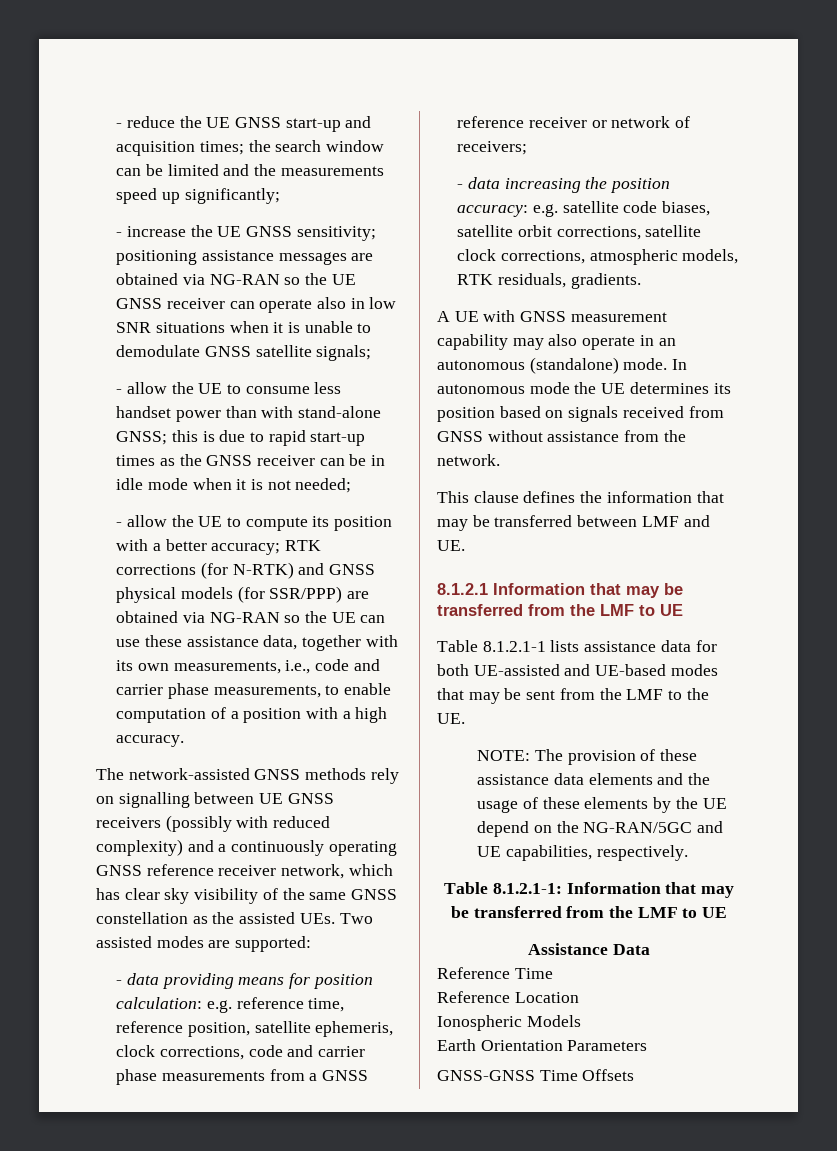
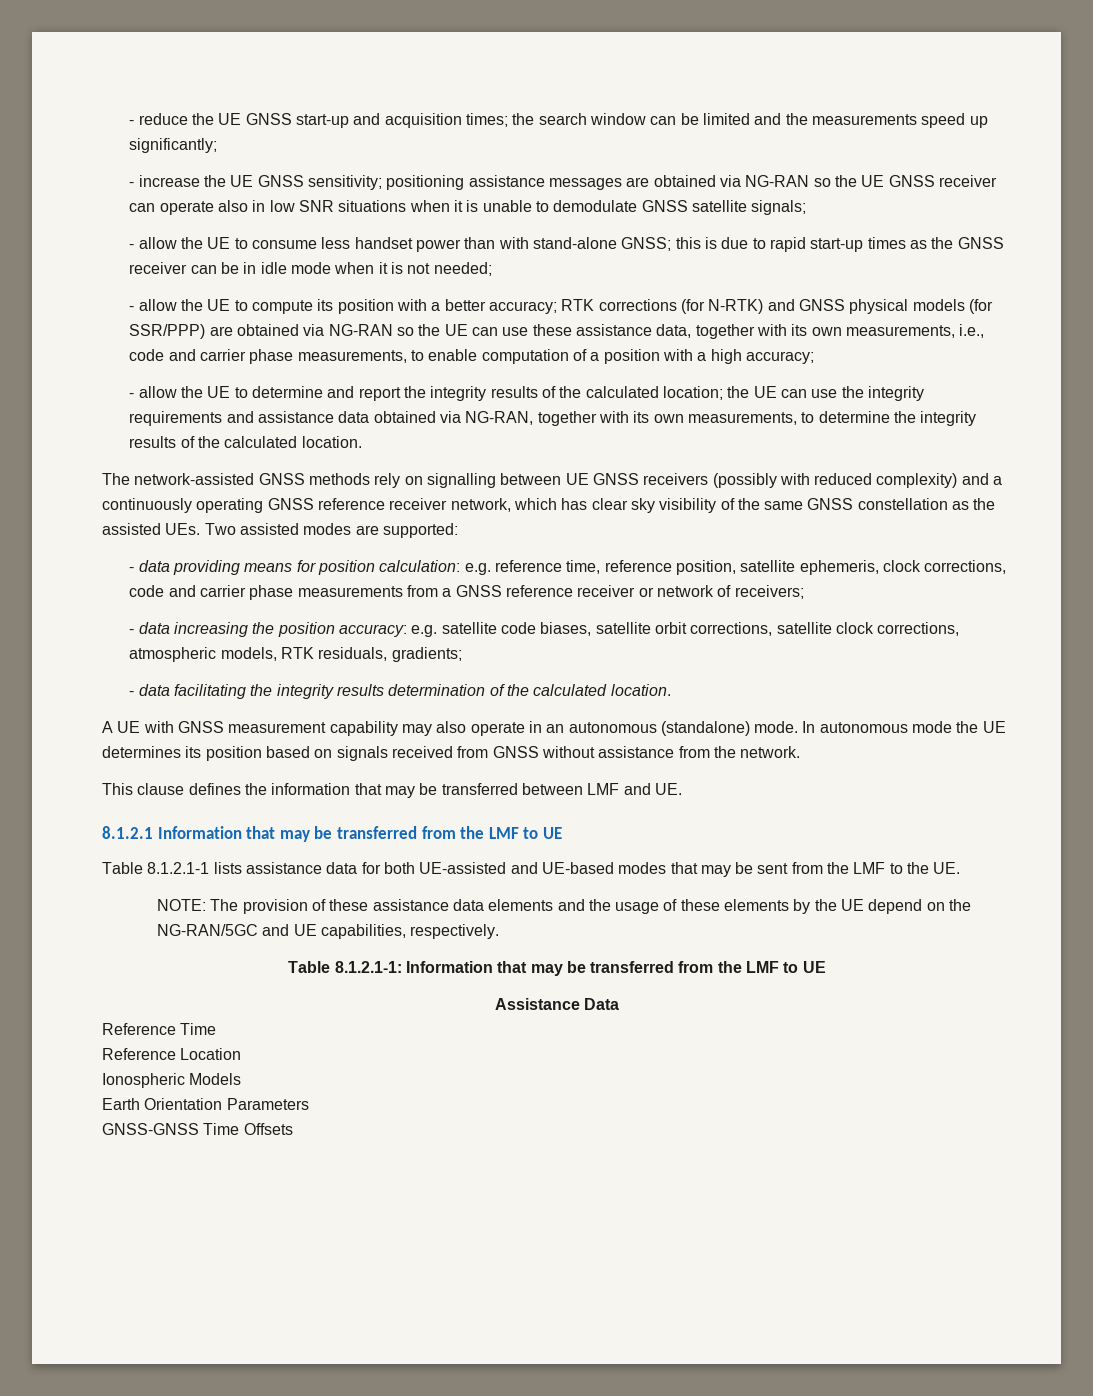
[116,735,185,747] accuracy. -> [745,351,814,364] [129,386,924,401] [129,411,977,426] [129,436,362,448] accuracy; // - allow the UE to determine and report the integrity results of the calculated location; the UE can use the integrity requirements and assistance data obtained via NG-RAN, together with its own measurements, to determine the integrity results of the calculated location.
[570,273,641,289] gradients. -> [391,647,462,662] [129,684,671,699] gradients; // - data facilitating the integrity results determination of the calculated location.

